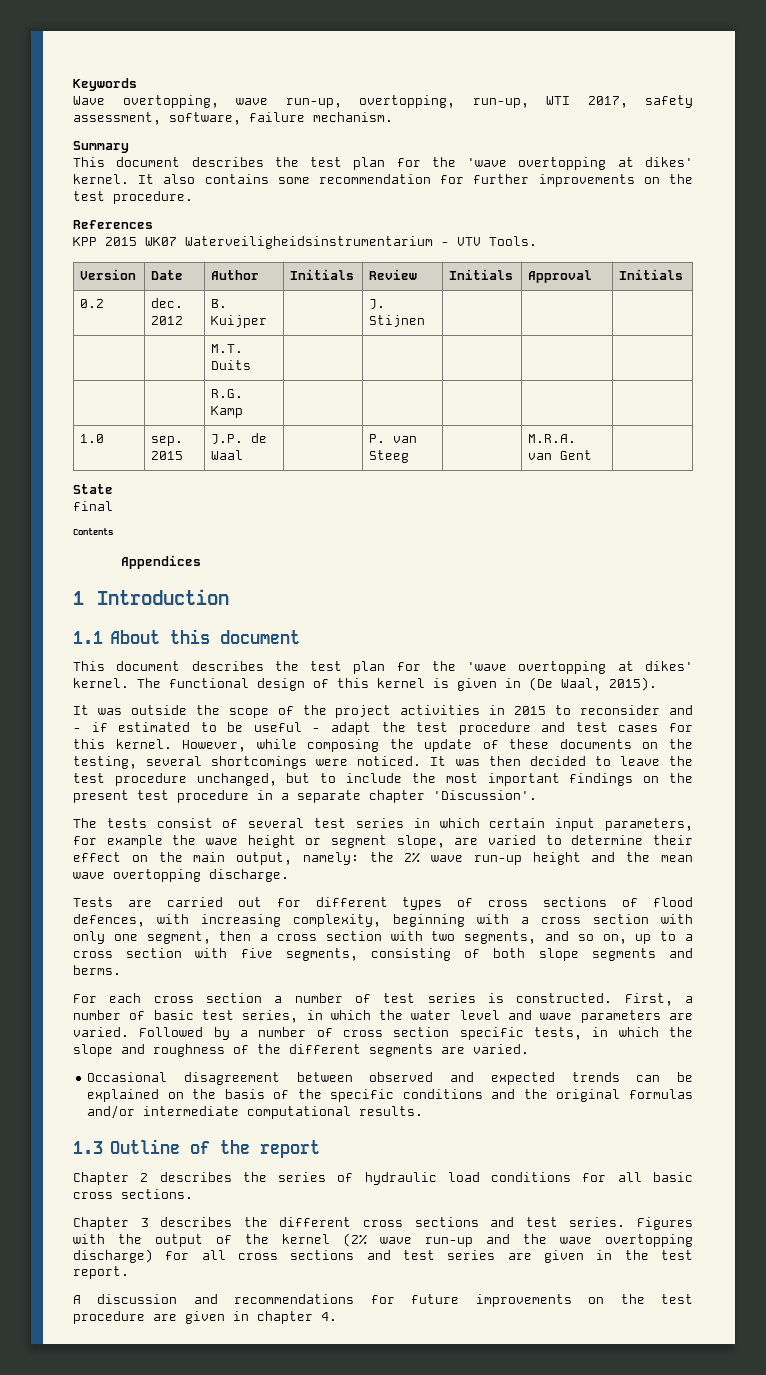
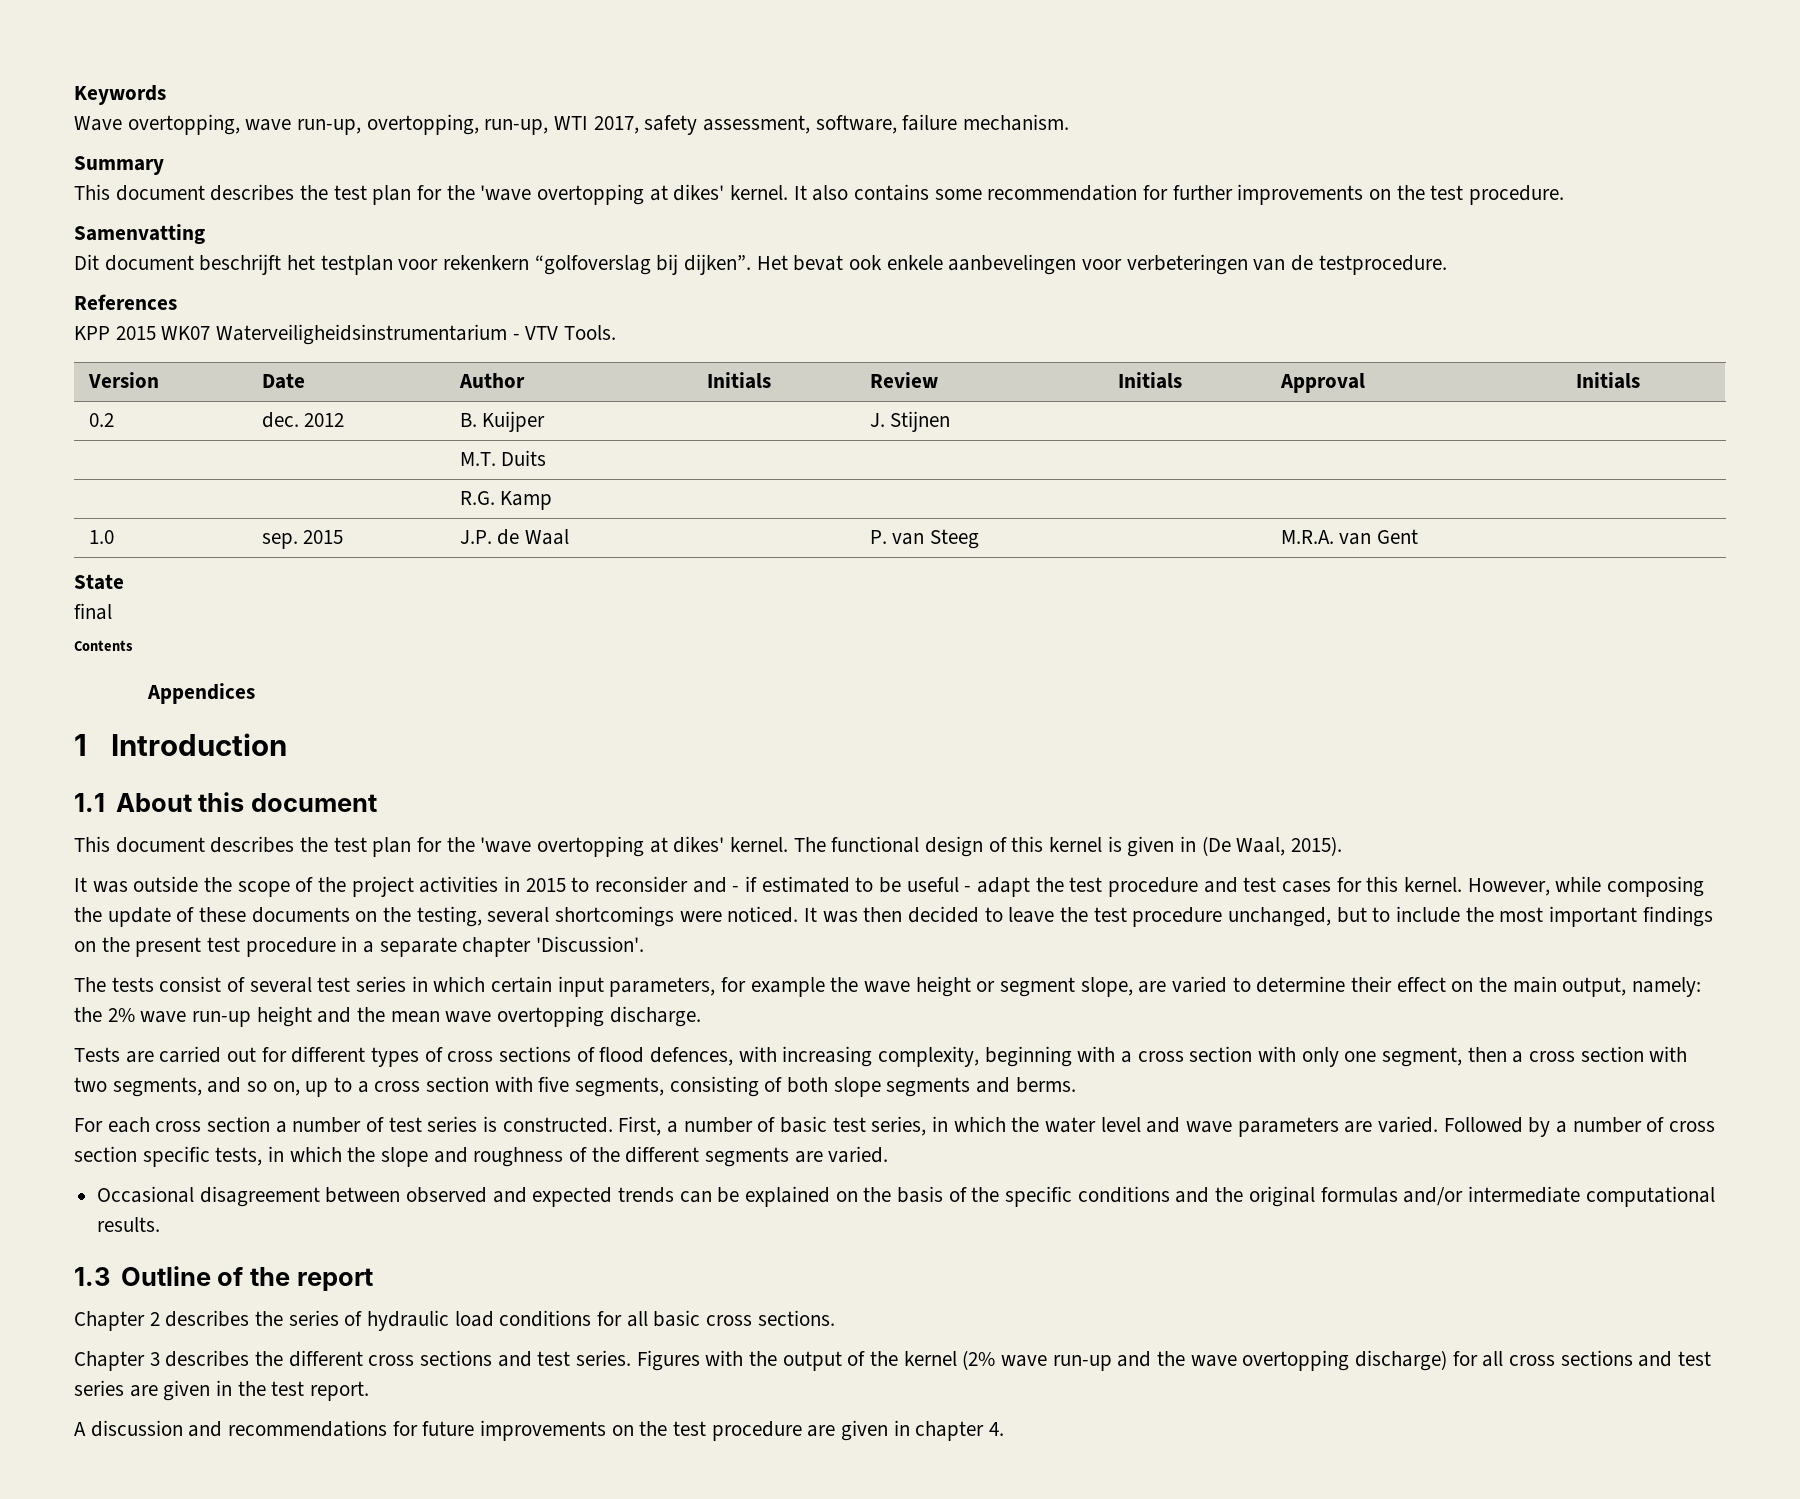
(193, 197) none -> [74,224,205,244] [74,254,1447,275] // Samenvatting // Dit document beschrijft het testplan voor rekenkern “golfoverslag bij dijken”. Het bevat ook enkele aanbevelingen voor verbeteringen van de testprocedure.

